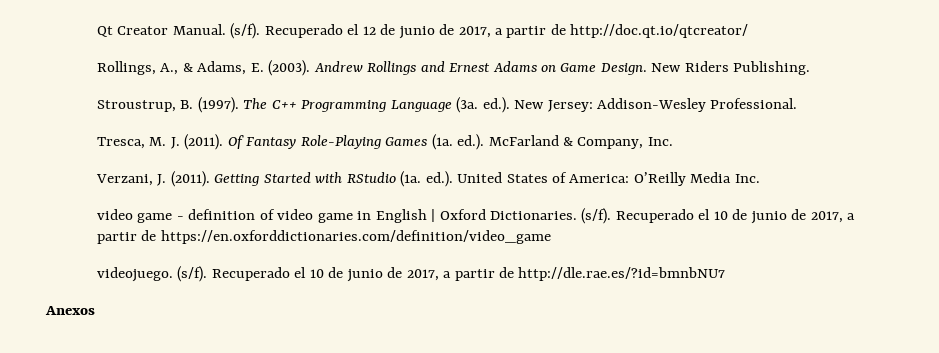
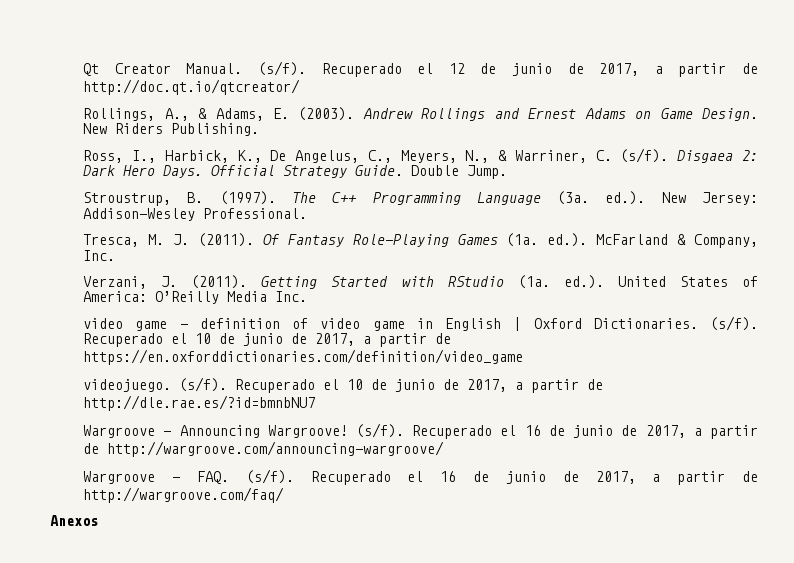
(811, 68) none -> [83,148,759,163] [83,165,508,179] // Ross, I., Harbick, K., De Angelus, C., Meyers, N., & Warriner, C. (s/f). Disgaea 2: Dark Hero Days. Official Strategy Guide. Double Jump.
(726, 274) none -> [83,423,759,439] [83,441,445,457] [83,469,758,485] [83,487,285,503] // Wargroove - Announcing Wargroove! (s/f). Recuperado el 16 de junio de 2017, a partir de http://wargroove.com/announcing-wargroove/ // Wargroove - FAQ. (s/f). Recuperado el 16 de junio de 2017, a partir de http://wargroove.com/faq/

